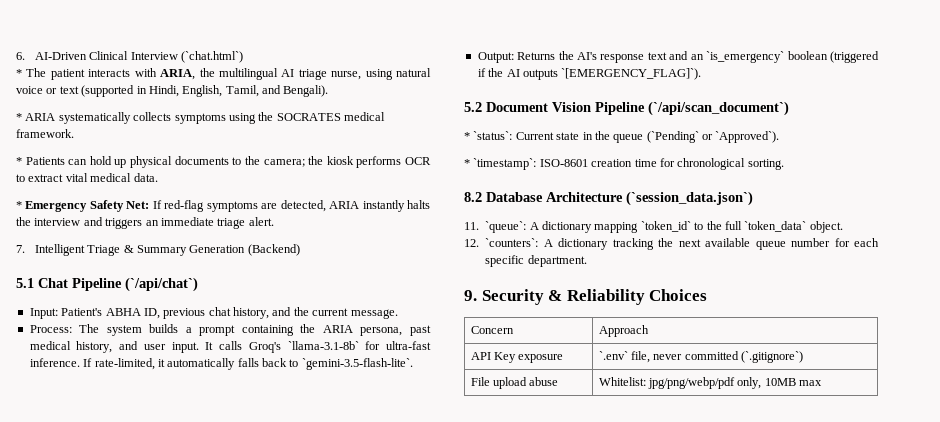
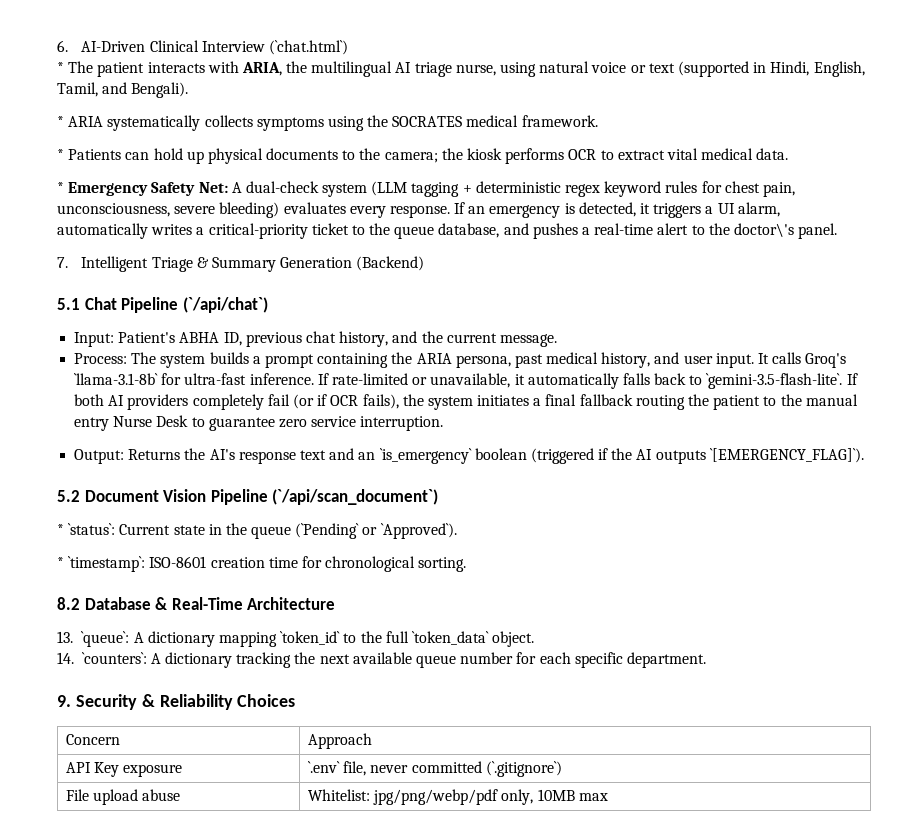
[152,200,430,212] [16,217,274,229] If red-flag symptoms are detected, ARIA instantly halts the interview and triggers an immediate triage alert. -> [231,181,795,197] [57,202,780,218] [57,223,838,239] A dual-check system (LLM tagging + deterministic regex keyword rules for chest pain, unconsciousness, severe bleeding) evaluates every response. If an emergency is detected, it triggers a UI alarm, automatically writes a critical-priority ticket to the queue database, and pushes a real-time alert to the doctor\'s panel.
[94,358,155,370] rate-limited, -> [331,373,511,388] rate-limited or unavailable,
(413, 364) none -> [846,373,858,385] [74,394,858,410] [74,415,444,431] If both AI providers completely fail (or if OCR fails), the system initiates a final fallback routing the patient to the manual entry Nurse Desk to guarantee zero service interruption.
(543, 197) none -> [155,597,243,610] & Real-Time
[626,191,753,206] [464,222,479,230] (`session_data.json`) // 11. -> [57,631,73,643] // 13.
[464,239,479,247] 12. -> [57,652,74,664] 14.

